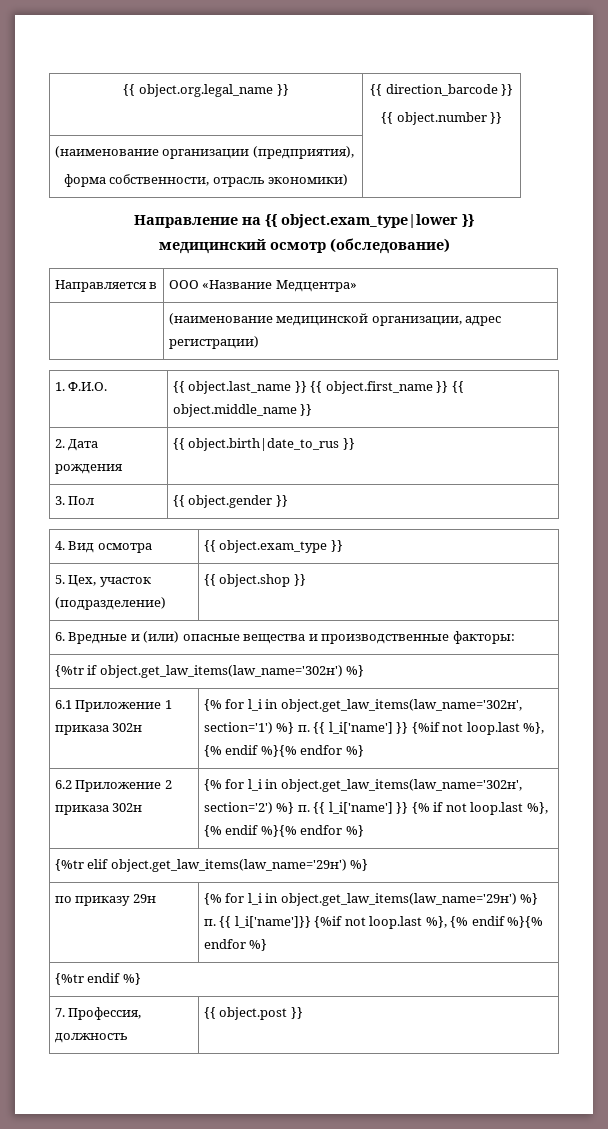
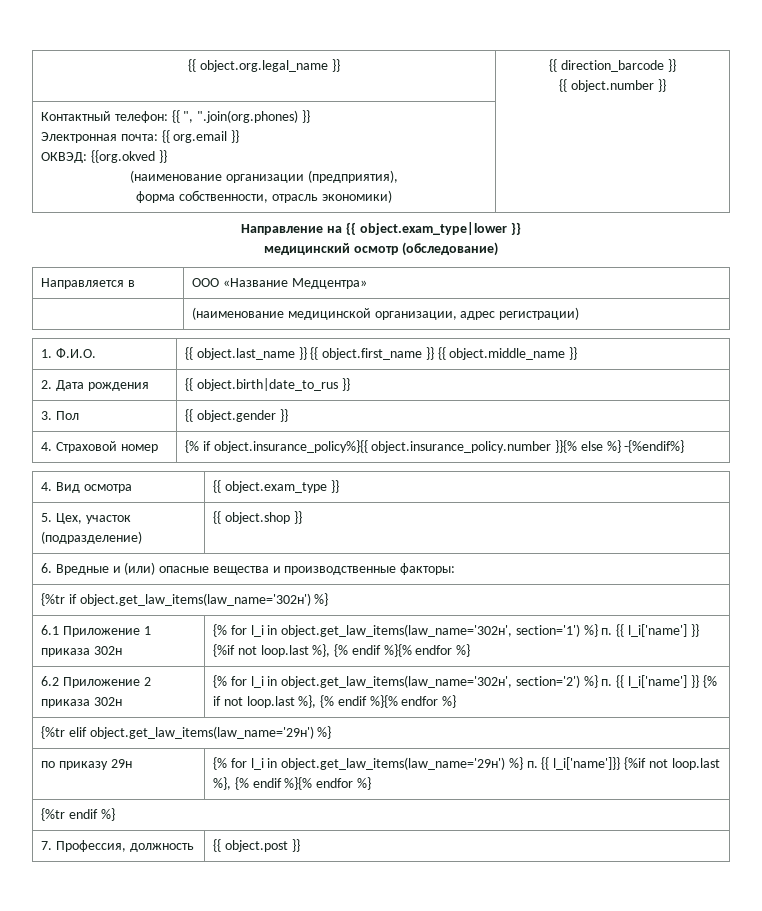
(503, 118) none -> [41,110,310,123] [41,130,240,143] [41,150,167,163] Контактный телефон: {{ ", ".join(org.phones) }} // Электронная почта: {{ org.email }} // ОКВЭД: {{org.okved }} //
(288, 501) none -> [41,441,158,453] [185,440,685,453] // 4. Страховой номер | {% if object.insurance_policy%}{{ object.insurance_policy.number }}{% else %} -{%endif%}

